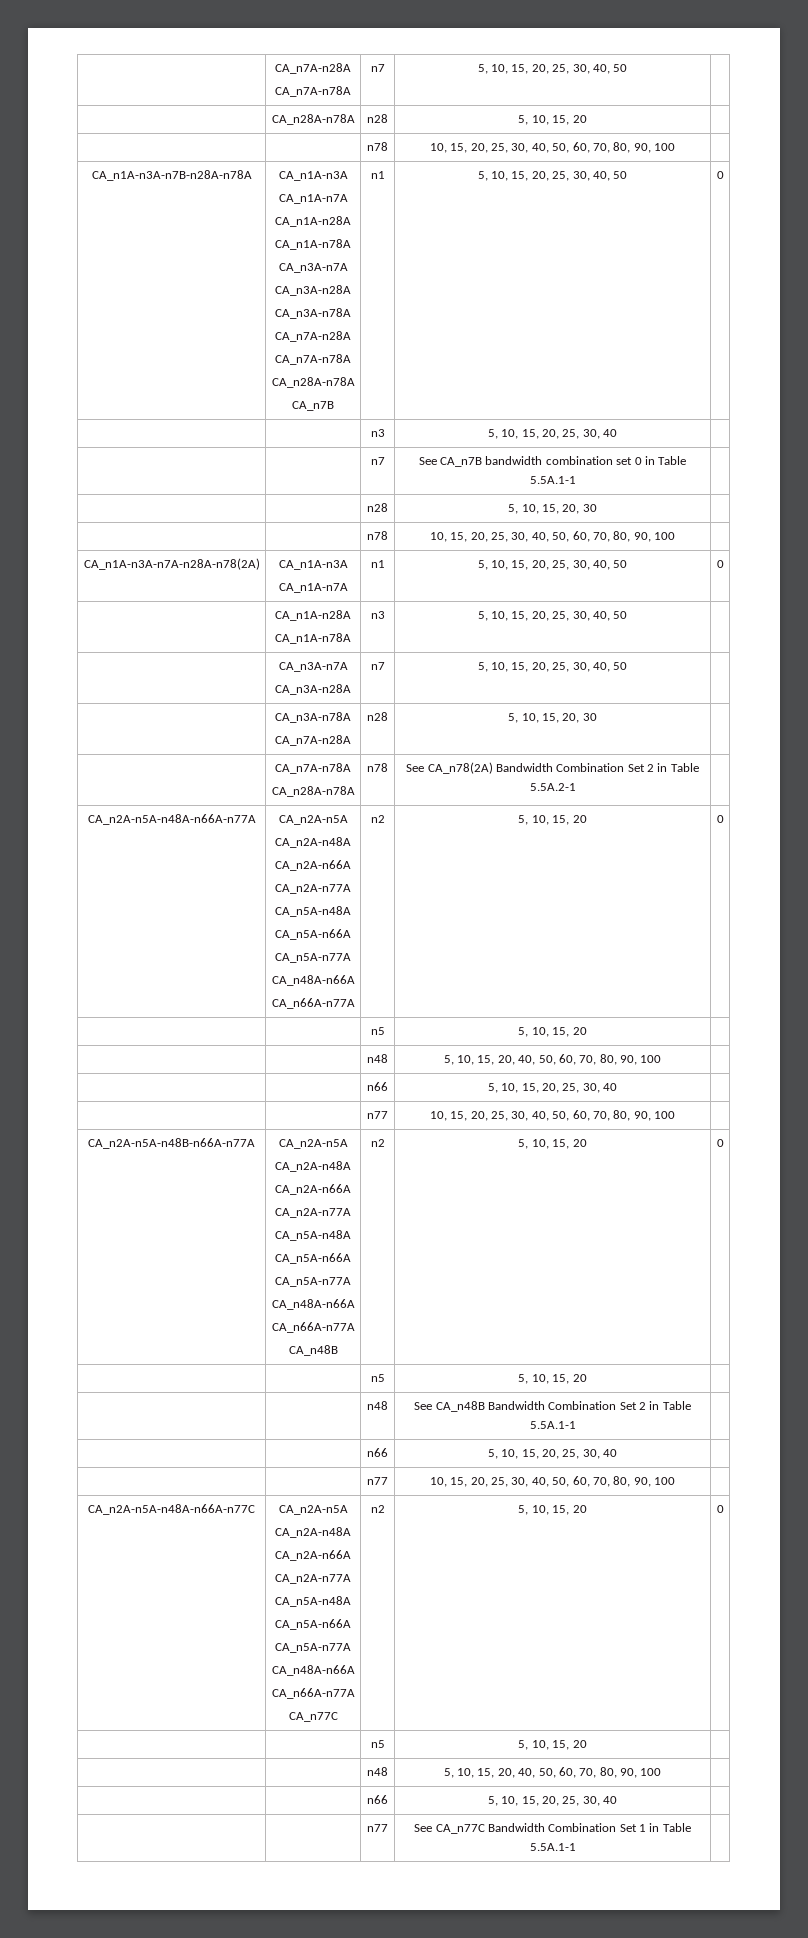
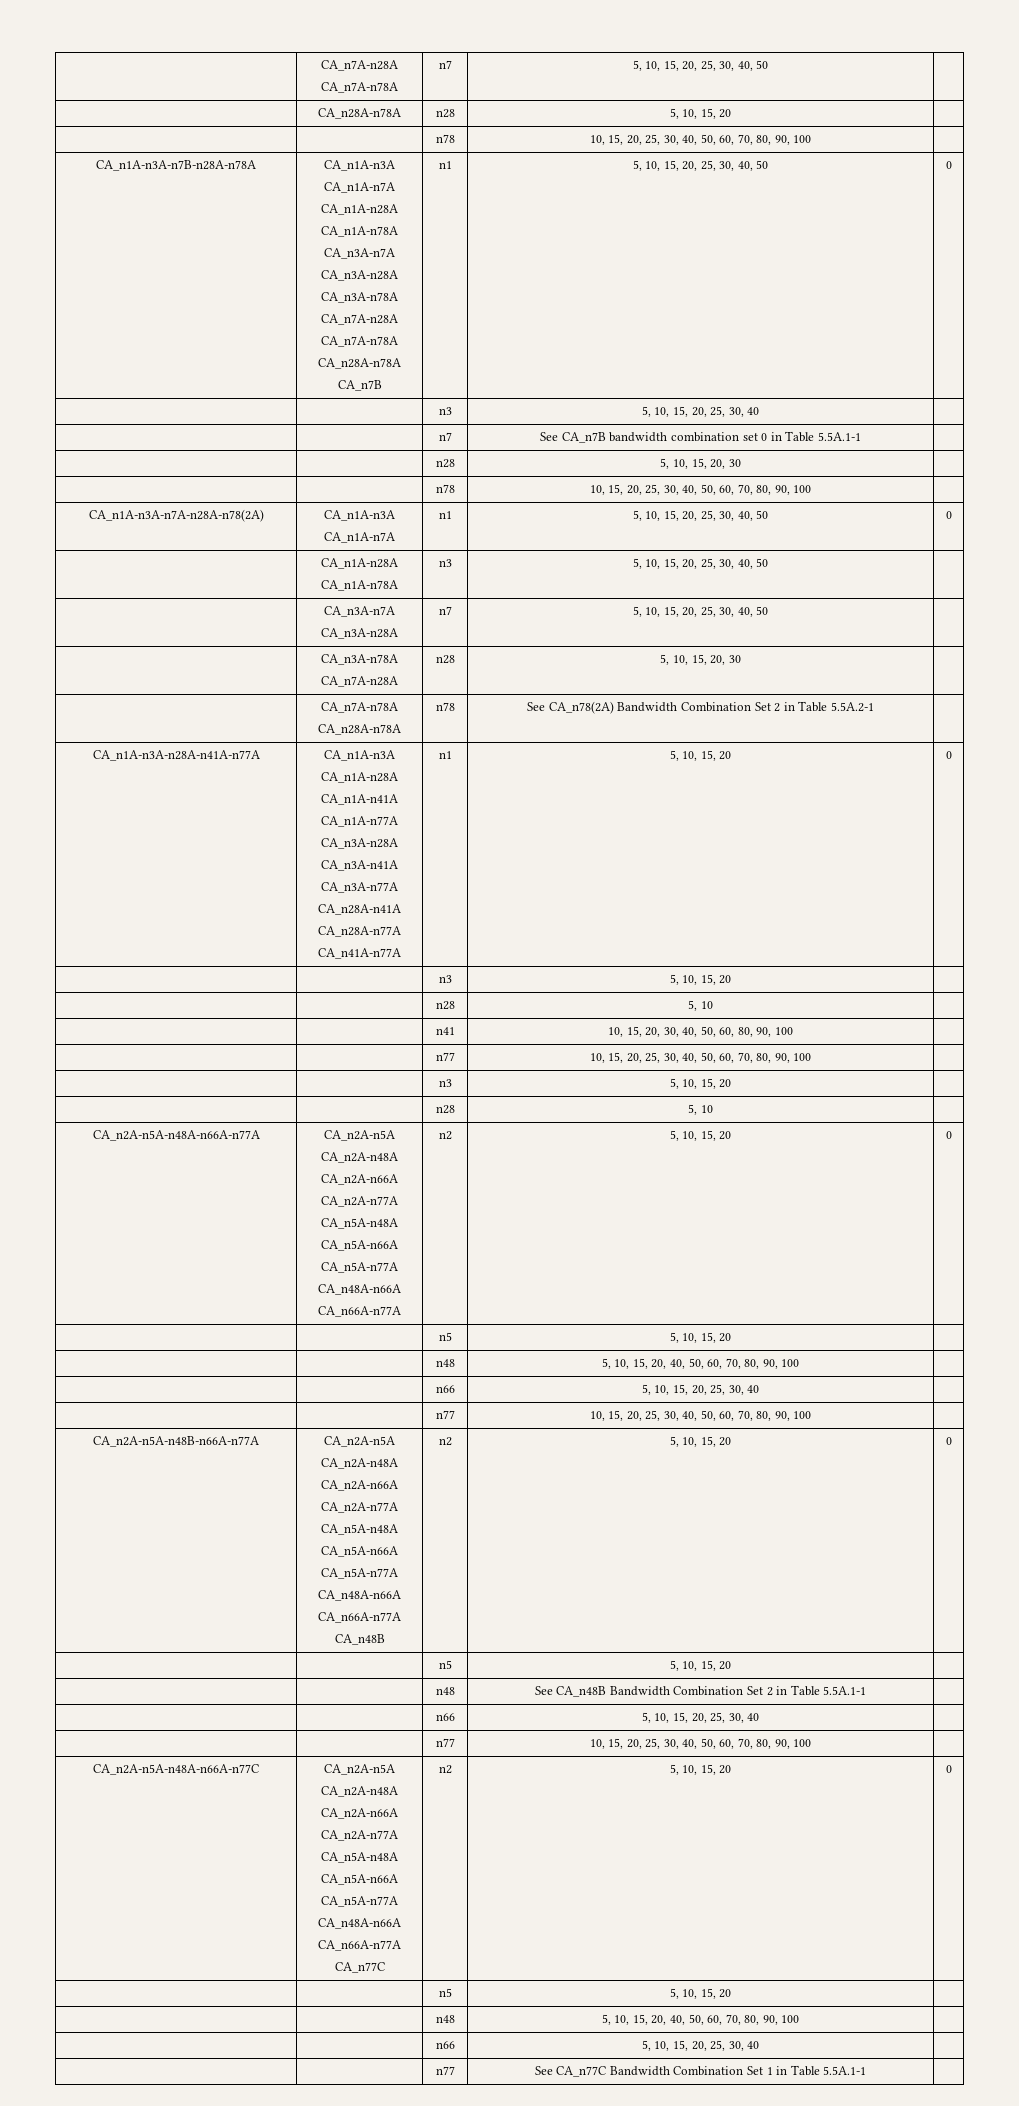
(576, 787) none -> [92,750,260,761] [324,750,395,761] [321,772,398,783] [321,794,398,805] [321,816,398,827] [321,838,398,849] [321,860,398,871] [321,882,398,893] [318,904,401,915] [318,926,401,937] [318,948,401,959] [438,751,452,759] [669,750,732,761] [945,751,952,759] [438,975,452,983] [669,974,732,985] [435,1001,455,1010] [688,1000,713,1011] [435,1027,455,1035] [608,1026,793,1037] [435,1052,455,1061] [589,1052,812,1063] [438,1079,452,1087] [669,1078,732,1089] [435,1105,455,1114] [688,1104,713,1115] // CA_n1A-n3A-n28A-n41A-n77A | CA_n1A-n3A // CA_n1A-n28A // CA_n1A-n41A // CA_n1A-n77A // CA_n3A-n28A // CA_n3A-n41A // CA_n3A-n77A // CA_n28A-n41A // CA_n28A-n77A // CA_n41A-n77A | n1 | 5, 10, 15, 20 | 0 // | | n3 | 5, 10, 15, 20 | // | | n28 | 5, 10 | // | | n41 | 10, 15, 20, 30, 40, 50, 60, 80, 90, 100 | // | | n77 | 10, 15, 20, 25, 30, 40, 50, 60, 70, 80, 90, 100 | // | | n3 | 5, 10, 15, 20 | // | | n28 | 5, 10 |

